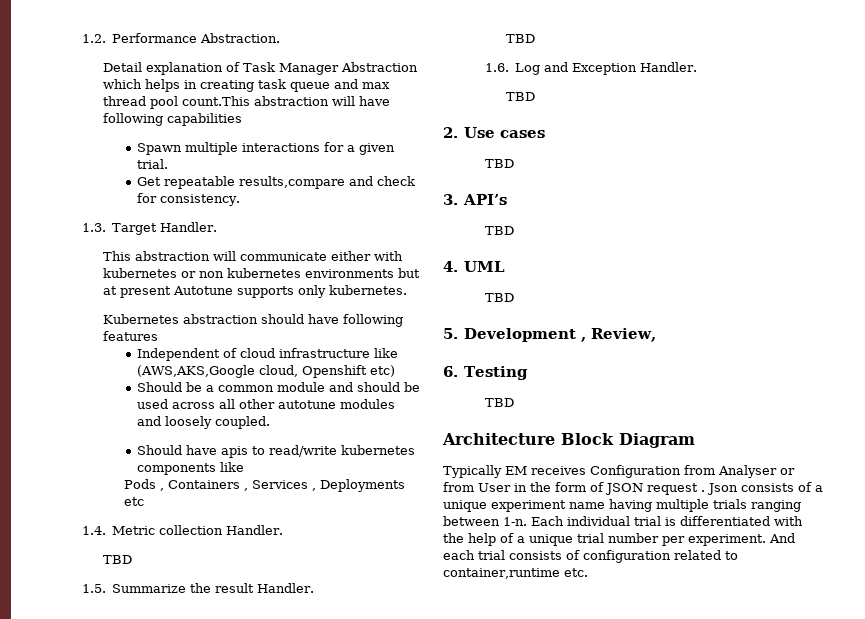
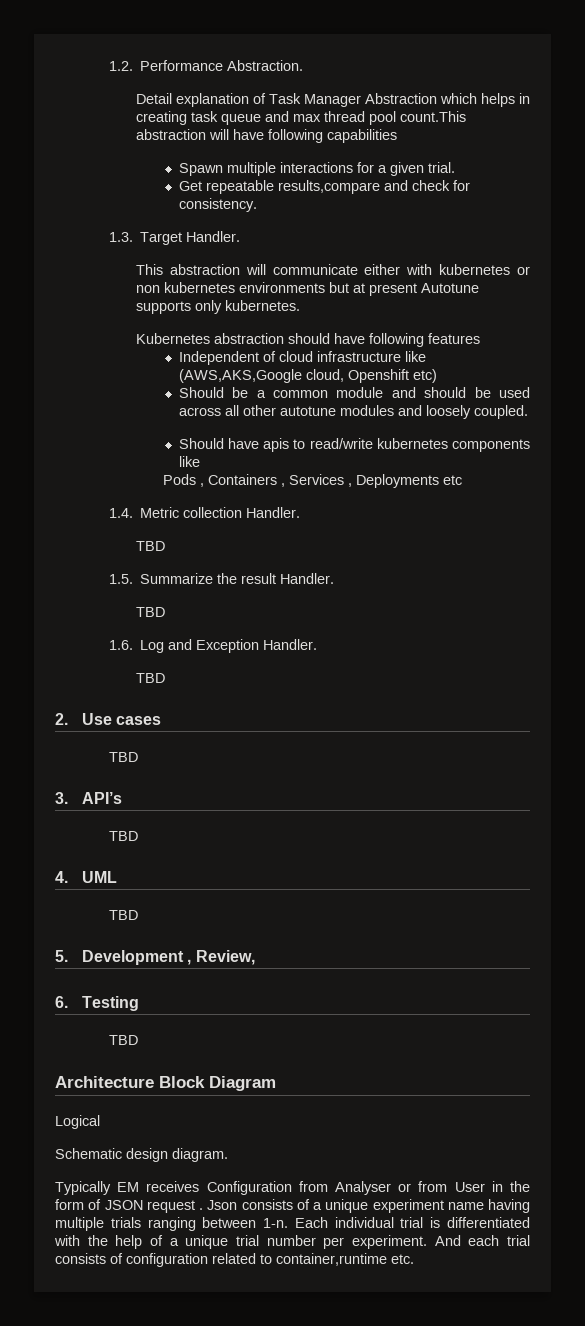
(695, 440) none -> [55,1115,100,1129] [55,1148,228,1162] // Logical // Schematic design diagram.

